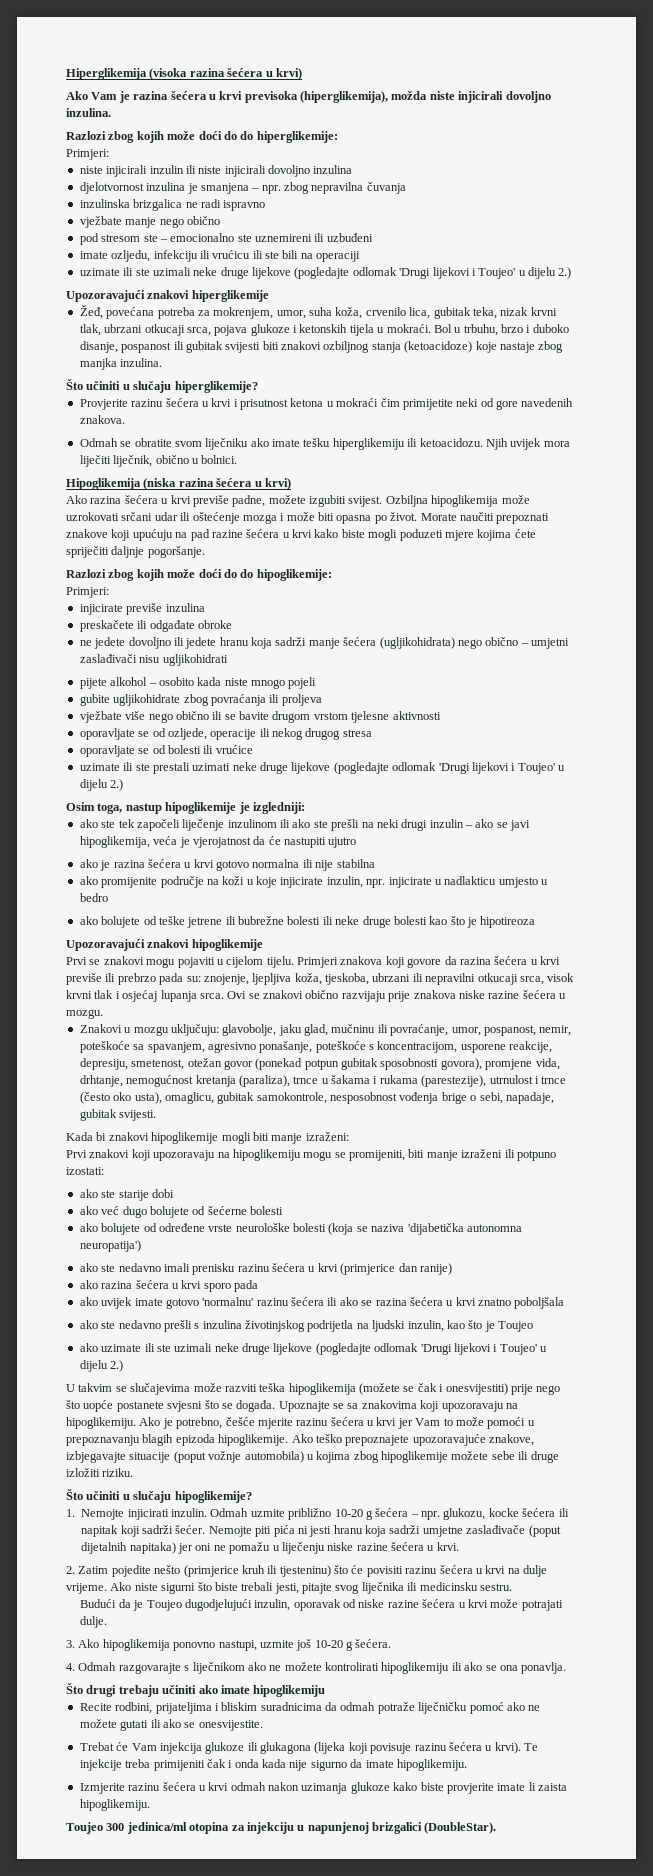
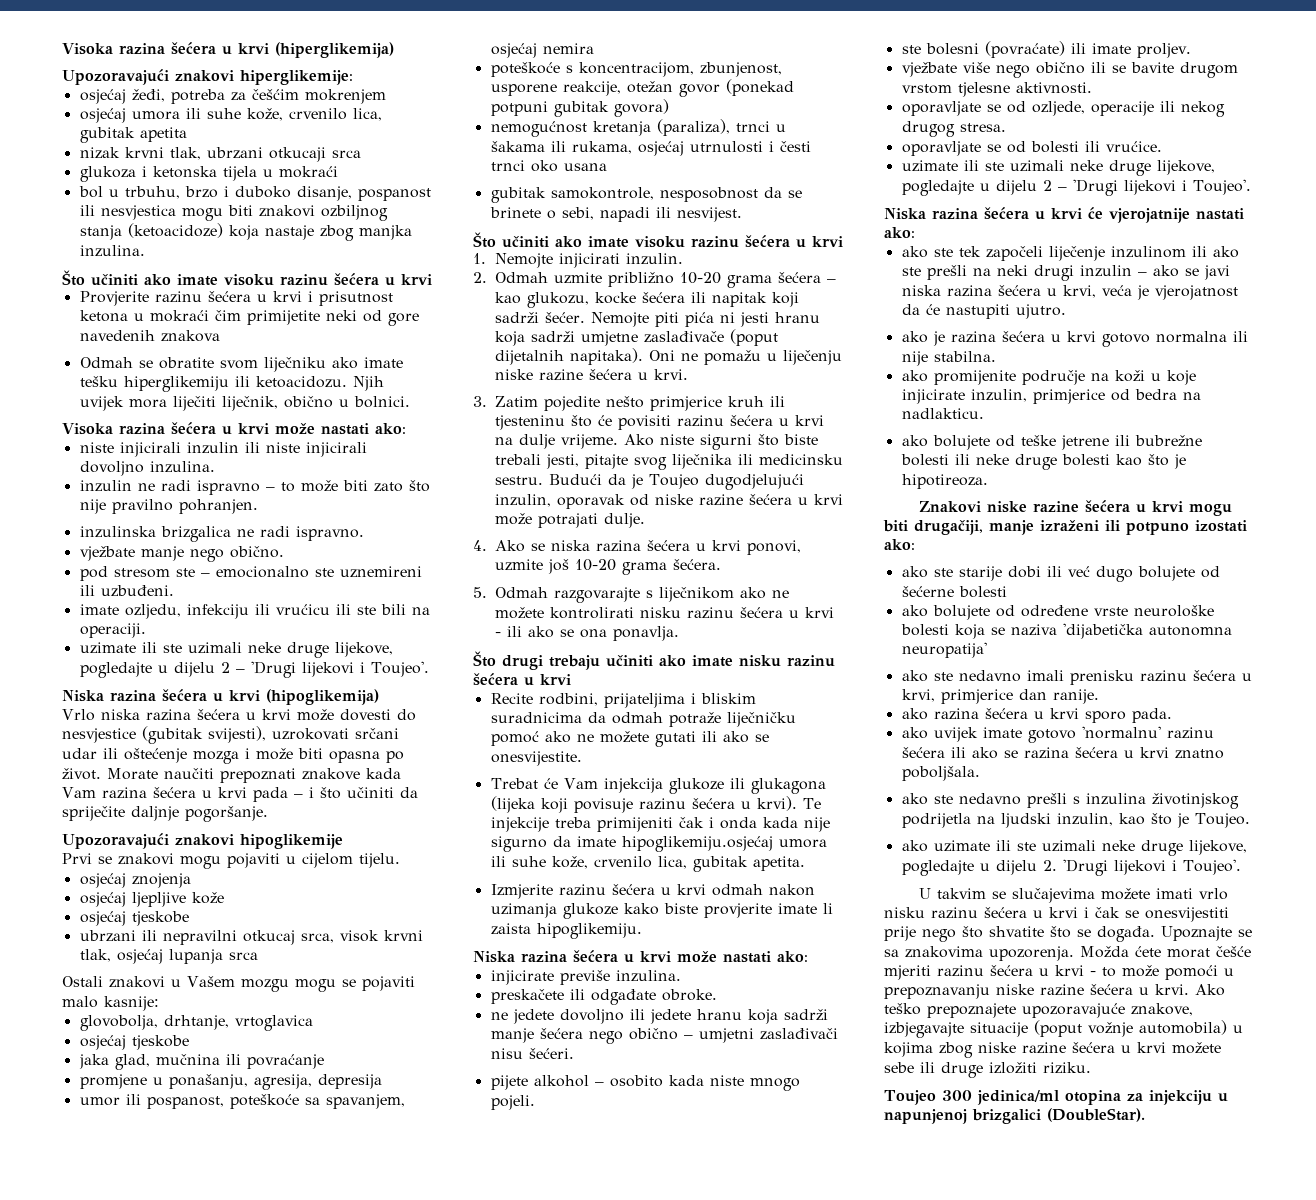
[66,68,302,80] [66,91,551,103] [66,108,111,117] [66,131,338,143] [66,149,109,160] [79,165,353,177] [79,182,406,194] [79,199,266,211] [79,216,220,228] [79,233,373,245] [79,250,361,262] [79,267,572,279] [66,290,269,302] [79,305,497,319] Hiperglikemija (visoka razina šećera u krvi) // Ako Vam je razina šećera u krvi previsoka (hiperglikemija), možda niste injicirali dovoljno inzulina. // Razlozi zbog kojih može doći do do hiperglikemije: // Primjeri: // niste injicirali inzulin ili niste injicirali dovoljno inzulina // djelotvornost inzulina je smanjena – npr. zbog nepravilna čuvanja // inzulinska brizgalica ne radi ispravno // vježbate manje nego obično // pod stresom ste – emocionalno ste uznemireni ili uzbuđeni // imate ozljedu, infekciju ili vrućicu ili ste bili na operaciji // uzimate ili ste uzimali neke druge lijekove (pogledajte odlomak 'Drugi lijekovi i Toujeo' u dijelu 2.) // Upozoravajući znakovi hiperglikemije // Žeđ, povećana potreba za mokrenjem, umor, suha koža, crvenilo lica, gubitak teka, -> [62,42,394,58] [62,69,353,85] [79,89,386,104] [79,108,382,123] [79,127,187,143] Visoka razina šećera u krvi (hiperglikemija) // Upozoravajući znakovi hiperglikemije: // osjećaj žeđi, potreba za češćim mokrenjem // osjećaj umora ili suhe kože, crvenilo lica, gubitak apetita //
[186,324,452,336] srca, pojava glukoze i ketonskih tijela u mokraći. Bol -> [331,150,361,158] [79,166,338,182] [78,186,103,198] srca // glukoza i ketonska tijela u mokraći // bol
[185,341,261,353] gubitak svijesti -> [100,205,223,221] nesvjestica mogu
[475,341,497,353] koje -> [228,225,259,240] koja
[122,381,258,393] u slučaju hiperglikemije? -> [144,273,432,286] ako imate visoku razinu šećera u krvi
[79,415,125,424] znakova. -> [160,330,220,342] znakova
[66,478,291,490] [66,495,530,507] Hipoglikemija (niska razina šećera u krvi) // Ako razina šećera u krvi previše padne, možete izgubiti svijest. Ozbiljna hipoglikemija može -> [62,422,406,435] [79,442,367,457] [79,461,215,476] [79,480,430,495] [79,499,258,514] [79,526,364,542] [79,546,284,562] [79,566,422,581] [79,585,174,597] [79,604,430,619] [79,623,146,638] [79,642,393,658] [79,661,429,678] [62,689,379,705] [62,709,416,721] [62,726,266,744] Visoka razina šećera u krvi može nastati ako: // niste injicirali inzulin ili niste injicirali dovoljno inzulina. // inzulin ne radi ispravno – to može biti zato što nije pravilno pohranjen. // inzulinska brizgalica ne radi ispravno. // vježbate manje nego obično. // pod stresom ste – emocionalno ste uznemireni ili uzbuđeni. // imate ozljedu, infekciju ili vrućicu ili ste bili na operaciji. // uzimate ili ste uzimali neke druge lijekove, pogledajte u dijelu 2 – 'Drugi lijekovi i Toujeo'. // Niska razina šećera u krvi (hipoglikemija) // Vrlo niska razina šećera u krvi može dovesti do nesvjestice (gubitak svijesti),
[111,529,536,541] [66,546,205,558] [66,569,332,581] [66,587,109,598] [79,603,205,615] [79,620,232,632] [79,637,569,649] [79,654,228,666] [79,677,317,689] [79,694,322,706] [79,711,441,723] [79,728,372,740] [79,745,253,757] [79,762,565,774] [79,779,124,791] [66,802,305,814] [79,819,531,831] [79,836,357,848] [79,859,375,871] [79,876,548,888] [79,893,108,902] [79,916,536,928] koji upućuju na pad razine šećera u krvi kako biste mogli poduzeti mjere kojima ćete spriječiti daljnje pogoršanje. // Razlozi zbog kojih može doći do do hipoglikemije: // Primjeri: // injicirate previše inzulina // preskačete ili odgađate obroke // ne jedete dovoljno ili jedete hranu koja sadrži manje šećera (ugljikohidrata) nego obično – umjetni zaslađivači nisu ugljikohidrati // pijete alkohol – osobito kada niste mnogo pojeli // gubite ugljikohidrate zbog povraćanja ili proljeva // vježbate više nego obično ili se bavite drugom vrstom tjelesne aktivnosti // oporavljate se od ozljede, operacije ili nekog drugog stresa // oporavljate se od bolesti ili vrućice // uzimate ili ste prestali uzimati neke druge lijekove (pogledajte odlomak 'Drugi lijekovi i Toujeo' u dijelu 2.) // Osim toga, nastup hipoglikemije je izgledniji: // ako ste tek započeli liječenje inzulinom ili ako ste prešli na neki drugi inzulin – ako se javi hipoglikemija, veća je vjerojatnost da će nastupiti ujutro // ako je razina šećera u krvi gotovo normalna ili nije stabilna // ako promijenite područje na koži u koje injicirate inzulin, npr. injicirate u nadlakticu umjesto u bedro // ako bolujete od teške jetrene ili bubrežne bolesti ili neke druge bolesti kao što je hipotireoza -> [366,768,401,779] [62,787,418,802] [62,806,268,822] kada Vam razina šećera u krvi pada – i što učiniti da spriječite daljnje pogoršanje.
[297,956,560,968] [66,973,369,985] Primjeri znakova koji govore da razina šećera u krvi previše ili prebrzo pada su: znojenje, ljepljiva koža, tjeskoba, -> [79,873,191,888] [79,892,224,907] [79,911,189,926] // osjećaj znojenja // osjećaj ljepljive kože // osjećaj tjeskobe //
[477,973,518,985] otkucaji -> [242,930,295,945] otkucaj
[94,990,566,1002] [66,1009,103,1019] [79,1024,572,1036] tlak i osjećaj lupanja srca. Ovi se znakovi obično razvijaju prije znakova niske razine šećera u mozgu. // Znakovi u mozgu uključuju: glavobolje, jaku glad, mučninu ili povraćanje, umor, pospanost, nemir, -> [79,949,258,964] [62,976,415,992] [62,996,159,1011] [79,1015,313,1031] [79,1035,189,1050] [78,1054,324,1070] [79,1074,382,1090] [79,1094,224,1109] tlak, osjećaj lupanja srca // Ostali znakovi u Vašem mozgu mogu se pojaviti malo kasnije: // glovobolja, drhtanje, vrtoglavica // osjećaj tjeskobe // jaka glad, mučnina ili povraćanje // promjene u ponašanju, agresija, depresija // umor ili pospanost,
[207,1041,313,1053] agresivno ponašanje, -> [490,43,594,58] osjećaj nemira //
(458, 1047) none -> [699,62,782,77] zbunjenost,
[79,1058,185,1070] depresiju, smetenost, -> (621, 88) none
[304,1058,560,1070] [79,1075,123,1087] potpun gubitak sposobnosti govora), promjene vida, drhtanje, -> [490,99,669,117] potpuni gubitak govora) //
[293,1076,319,1084] trnce -> [735,121,770,132] trnci
[373,1075,567,1087] [79,1092,554,1104] [79,1109,157,1121] [66,1132,349,1144] [66,1149,556,1161] [66,1167,104,1175] [79,1189,174,1201] [79,1206,283,1218] [79,1223,522,1235] [79,1240,141,1252] [79,1263,452,1275] [79,1280,258,1292] [79,1297,565,1309] [79,1320,533,1332] [79,1343,547,1355] [79,1360,124,1372] [66,1383,561,1395] [66,1400,518,1412] [66,1417,535,1429] [66,1434,534,1446] [66,1451,559,1463] [66,1468,134,1477] [66,1489,252,1503] i rukama (parestezije), utrnulost i trnce (često oko usta), omaglicu, gubitak samokontrole, nesposobnost vođenja brige o sebi, napadaje, gubitak svijesti. // Kada bi znakovi hipoglikemije mogli biti manje izraženi: // Prvi znakovi koji upozoravaju na hipoglikemiju mogu se promijeniti, biti manje izraženi ili potpuno izostati: // ako ste starije dobi // ako već dugo bolujete od šećerne bolesti // ako bolujete od određene vrste neurološke bolesti (koja se naziva 'dijabetička autonomna neuropatija') // ako ste nedavno imali prenisku razinu šećera u krvi (primjerice dan ranije) // ako razina šećera u krvi sporo pada // ako uvijek imate gotovo 'normalnu' razinu šećera ili ako se razina šećera u krvi znatno poboljšala // ako ste nedavno prešli s inzulina životinjskog podrijetla na ljudski inzulin, kao što je Toujeo // ako uzimate ili ste uzimali neke druge lijekove (pogledajte odlomak 'Drugi lijekovi i Toujeo' u dijelu 2.) // U takvim se slučajevima može razviti teška hipoglikemija (možete se čak i onesvijestiti) prije nego što uopće postanete svjesni što se događa. Upoznajte se sa znakovima koji upozoravaju na hipoglikemiju. Ako je potrebno, češće mjerite razinu šećera u krvi jer Vam to može pomoći u prepoznavanju blagih epizoda hipoglikemije. Ako teško prepoznajete upozoravajuće znakove, izbjegavajte situacije (poput vožnje automobila) u kojima zbog hipoglikemije možete sebe ili druge izložiti riziku. // Što učiniti u slučaju hipoglikemije? -> [550,141,811,156] [490,160,607,172] [490,187,802,203] [489,207,742,222] [473,232,843,248] ili rukama, osjećaj utrnulosti i česti trnci oko usana // gubitak samokontrole, nesposobnost da se brinete o sebi, napadi ili nesvijest. // Što učiniti ako imate visoku razinu šećera u krvi
(207, 1512) none -> [473,272,487,283] // 2.
[365,1510,373,1520] g -> [727,275,772,288] grama
[421,1511,440,1520] npr. -> [495,292,521,304] kao
[129,1542,212,1554] napitaka) jer oni -> [570,348,675,365] napitaka). Oni
[66,1566,75,1574] 2. -> [473,396,487,407] 3.
[183,1565,239,1577] (primjerice -> [650,396,722,411] primjerice
[279,1565,331,1577] tjesteninu) -> [495,415,565,430] tjesteninu
(512, 1587) // -> (543, 480) none
[66,1639,257,1651] 3. Ako hipoglikemija ponovno nastupi, -> [473,540,801,555] 4. Ako se niska razina šećera u krvi ponovi,
[346,1641,353,1651] g -> [622,562,667,575] grama
[66,1663,75,1671] 4. -> [473,587,487,598] 5.
[381,1662,450,1674] hipoglikemiju -> [640,607,834,619] [495,632,501,637] nisku razinu šećera u krvi -
[253,1685,326,1697] hipoglikemiju -> [739,655,835,667] [473,673,571,686] nisku razinu šećera u krvi
[396,1759,467,1771] hipoglikemiju. -> [621,836,827,852] [490,856,805,872] hipoglikemiju.osjećaj umora ili suhe kože, crvenilo lica, gubitak apetita.
(150, 1805) none -> [473,950,808,963] [490,970,681,985] [490,989,717,1005] [490,1009,828,1024] [490,1028,838,1044] [490,1048,574,1059] [490,1075,800,1091] [490,1095,535,1110] [901,41,1191,58] [901,62,1238,78] [901,82,1092,97] [901,101,1225,117] [901,121,1006,137] [901,141,1162,156] [901,160,1215,176] [901,179,1251,196] [884,207,1244,223] [884,227,915,238] [901,246,1239,261] [901,265,1230,281] [901,285,1238,300] [901,304,1066,319] [901,331,1248,347] [901,351,996,366] [901,370,1196,385] [901,389,1201,404] [901,408,984,419] [901,435,1202,450] [900,454,1186,470] [901,474,988,489] [918,500,1232,516] [883,520,1247,535] [884,539,915,550] [901,566,1220,582] [901,586,1007,598] [901,605,1214,620] [900,623,1232,639] [901,642,987,658] [901,670,1252,685] [901,689,1099,704] [901,708,1172,723] [901,726,1214,743] [901,747,1224,759] [901,766,980,781] [901,793,1239,809] [901,813,1250,828] [901,840,1247,856] [901,859,1241,876] [918,888,1228,903] [884,907,1229,922] [884,926,1252,942] [884,946,1251,961] [884,965,1234,980] [884,984,1225,999] [884,1003,1193,1018] [884,1020,1243,1038] [884,1042,1221,1058] [884,1062,1091,1078] // Niska razina šećera u krvi može nastati ako: // injicirate previše inzulina. // preskačete ili odgađate obroke. // ne jedete dovoljno ili jedete hranu koja sadrži manje šećera nego obično – umjetni zaslađivači nisu šećeri. // pijete alkohol – osobito kada niste mnogo pojeli. // ste bolesni (povraćate) ili imate proljev. // vježbate više nego obično ili se bavite drugom vrstom tjelesne aktivnosti. // oporavljate se od ozljede, operacije ili nekog drugog stresa. // oporavljate se od bolesti ili vrućice. // uzimate ili ste uzimali neke druge lijekove, pogledajte u dijelu 2 – 'Drugi lijekovi i Toujeo'. // Niska razina šećera u krvi će vjerojatnije nastati ako: // ako ste tek započeli liječenje inzulinom ili ako ste prešli na neki drugi inzulin – ako se javi niska razina šećera u krvi, veća je vjerojatnost da će nastupiti ujutro. // ako je razina šećera u krvi gotovo normalna ili nije stabilna. // ako promijenite područje na koži u koje injicirate inzulin, primjerice od bedra na nadlakticu. // ako bolujete od teške jetrene ili bubrežne bolesti ili neke druge bolesti kao što je hipotireoza. // Znakovi niske razine šećera u krvi mogu biti drugačiji, manje izraženi ili potpuno izostati ako: // ako ste starije dobi ili već dugo bolujete od šećerne bolesti // ako bolujete od određene vrste neurološke bolesti koja se naziva 'dijabetička autonomna neuropatija' // ako ste nedavno imali prenisku razinu šećera u krvi, primjerice dan ranije. // ako razina šećera u krvi sporo pada. // ako uvijek imate gotovo 'normalnu' razinu šećera ili ako se razina šećera u krvi znatno poboljšala. // ako ste nedavno prešli s inzulina životinjskog podrijetla na ljudski inzulin, kao što je Toujeo. // ako uzimate ili ste uzimali neke druge lijekove, pogledajte u dijelu 2. 'Drugi lijekovi i Toujeo'. // U takvim se slučajevima možete imati vrlo nisku razinu šećera u krvi i čak se onesvijestiti prije nego što shvatite što se događa. Upoznajte se sa znakovima upozorenja. Možda ćete morat češće mjeriti razinu šećera u krvi - to može pomoći u prepoznavanju niske razine šećera u krvi. Ako teško prepoznajete upozoravajuće znakove, izbjegavajte situacije (poput vožnje automobila) u kojima zbog niske razine šećera u krvi možete sebe ili druge izložiti riziku.

